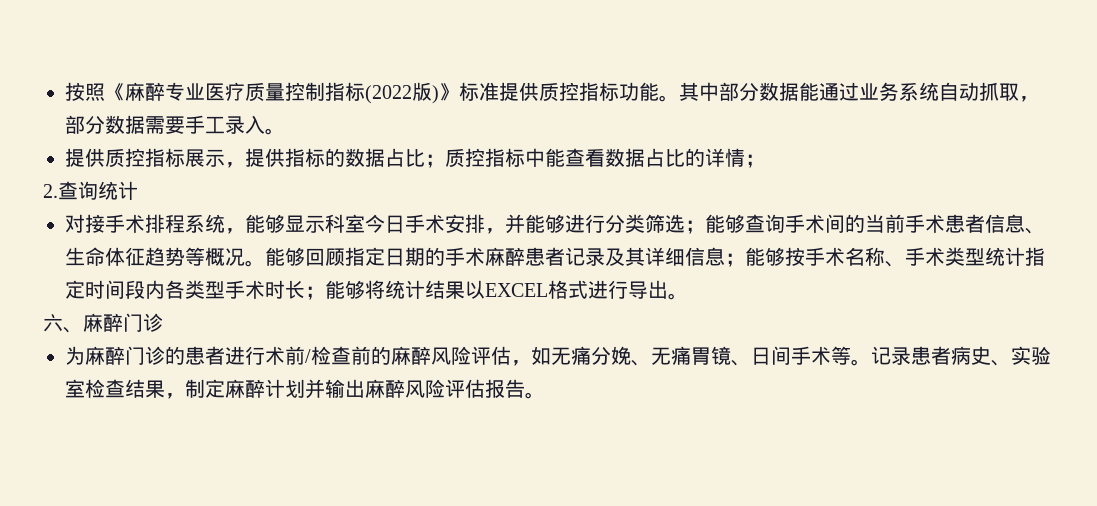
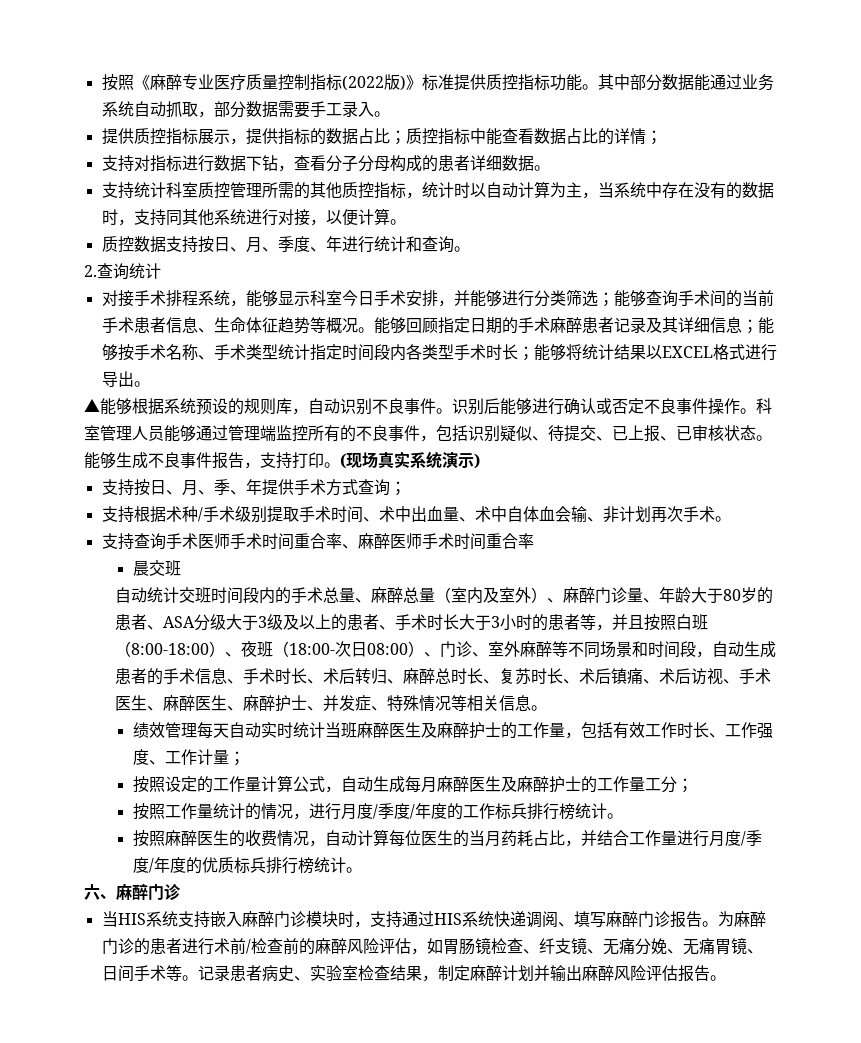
(765, 161) none -> [101,155,550,172] [101,181,774,199] [101,208,406,226] [101,236,470,253] // 支持对指标进行数据下钻，查看分子分母构成的患者详细数据。 // 支持统计科室质控管理所需的其他质控指标，统计时以自动计算为主，当系统中存在没有的数据时，支持同其他系统进行对接，以便计算。 // 质控数据支持按日、月、季度、年进行统计和查询。
[43,313,163,333] 六、麻醉门诊 // -> [84,398,772,415] [84,425,772,442] [84,451,480,469] [101,479,406,496] [101,506,731,523] [101,533,534,550] [132,560,181,576] [114,587,773,604] [114,614,708,631] [114,641,776,658] [114,668,771,685] [114,695,547,712] [132,722,773,739] [132,749,245,766] [132,775,693,793] [132,803,623,820] [132,829,762,847] [132,857,362,874] [84,883,181,901] [101,911,718,928] ▲能够根据系统预设的规则库，自动识别不良事件。识别后能够进行确认或否定不良事件操作。科室管理人员能够通过管理端监控所有的不良事件，包括识别疑似、待提交、已上报、已审核状态。能够生成不良事件报告，支持打印。(现场真实系统演示) // 支持按日、月、季、年提供手术方式查询； // 支持根据术种/手术级别提取手术时间、术中出血量、术中自体血会输、非计划再次手术。 // 支持查询手术医师手术时间重合率、麻醉医师手术时间重合率 // 晨交班 // 自动统计交班时间段内的手术总量、麻醉总量（室内及室外）、麻醉门诊量、年龄大于80岁的患者、ASA分级大于3级及以上的患者、手术时长大于3小时的患者等，并且按照白班（8:00-18:00）、夜班（18:00-次日08:00）、门诊、室外麻醉等不同场景和时间段，自动生成患者的手术信息、手术时长、术后转归、麻醉总时长、复苏时长、术后镇痛、术后访视、手术医生、麻醉医生、麻醉护士、并发症、特殊情况等相关信息。 // 绩效管理每天自动实时统计当班麻醉医生及麻醉护士的工作量，包括有效工作时长、工作强度、工作计量； // 按照设定的工作量计算公式，自动生成每月麻醉医生及麻醉护士的工作量工分； // 按照工作量统计的情况，进行月度/季度/年度的工作标兵排行榜统计。 // 按照麻醉医生的收费情况，自动计算每位医生的当月药耗占比，并结合工作量进行月度/季度/年度的优质标兵排行榜统计。 // 六、麻醉门诊 // 当HIS系统支持嵌入麻醉门诊模块时，支持通过HIS系统快递调阅、填写麻醉门诊报告。
(551, 355) none -> [442,937,603,955] 胃肠镜检查、纤支镜、

